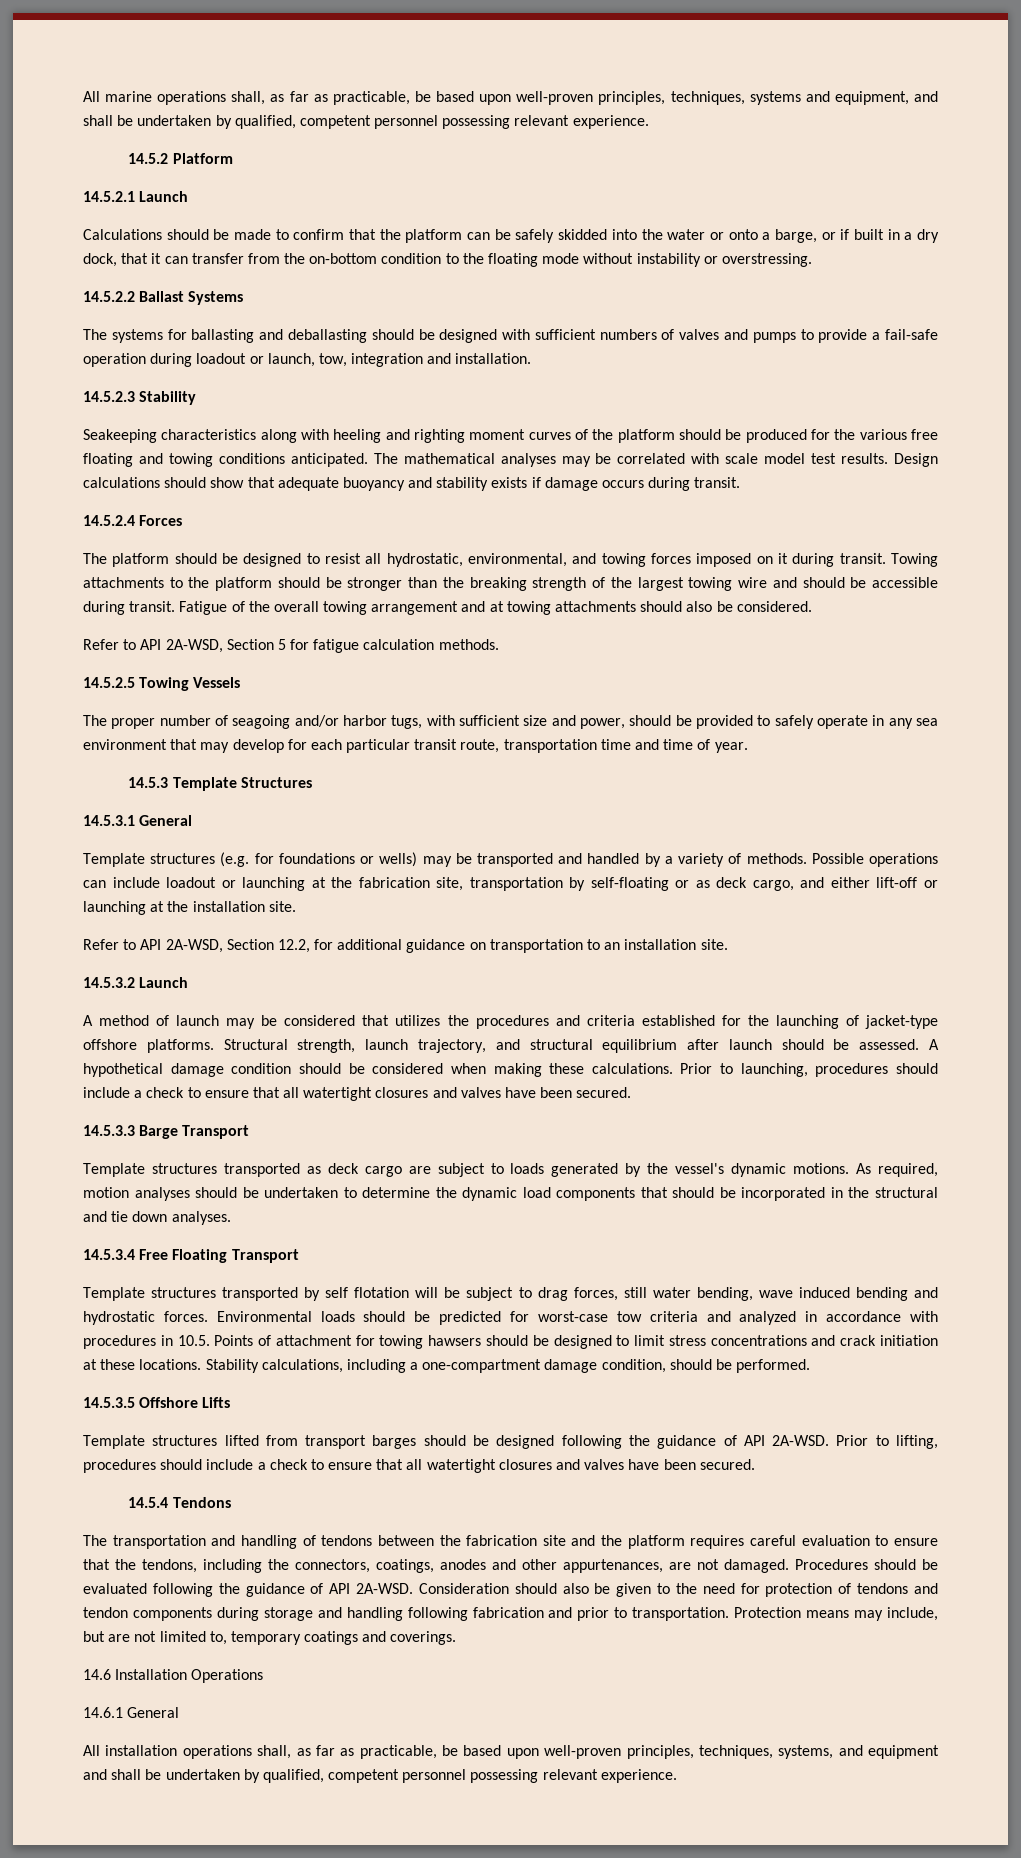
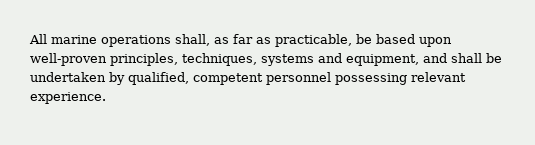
[128,153,233,164] [83,191,189,202] [83,229,939,243] [83,253,812,267] [83,291,244,305] [83,329,938,343] [83,353,532,367] [83,391,197,405] [83,429,939,443] [83,453,938,467] [83,477,741,491] [83,515,183,526] [83,553,939,567] [83,577,938,591] [83,601,812,615] [83,639,499,653] [83,677,241,691] [83,715,939,729] [83,739,748,753] [128,777,312,791] [83,815,193,826] [83,852,938,867] [83,877,938,891] [83,901,296,915] [83,939,728,953] [83,977,189,988] [83,1015,938,1029] [83,1039,940,1053] [83,1063,938,1077] [83,1087,632,1101] [83,1125,250,1139] [83,1163,939,1177] [83,1187,938,1201] [83,1211,231,1225] [83,1249,299,1263] [83,1287,938,1301] [83,1311,939,1325] [83,1335,939,1349] [83,1359,811,1373] [83,1397,231,1408] [83,1435,938,1449] [83,1459,755,1473] [128,1497,231,1508] [83,1535,938,1549] [83,1559,938,1573] [83,1583,939,1597] [83,1607,938,1621] [83,1631,457,1645] [83,1669,264,1683] [83,1707,180,1718] [83,1745,939,1759] [83,1769,677,1783] // 14.5.2 Platform // 14.5.2.1 Launch // Calculations should be made to confirm that the platform can be safely skidded into the water or onto a barge, or if built in a dry dock, that it can transfer from the on-bottom condition to the floating mode without instability or overstressing. // 14.5.2.2 Ballast Systems // The systems for ballasting and deballasting should be designed with sufficient numbers of valves and pumps to provide a fail-safe operation during loadout or launch, tow, integration and installation. // 14.5.2.3 Stability // Seakeeping characteristics along with heeling and righting moment curves of the platform should be produced for the various free floating and towing conditions anticipated. The mathematical analyses may be correlated with scale model test results. Design calculations should show that adequate buoyancy and stability exists if damage occurs during transit. // 14.5.2.4 Forces // The platform should be designed to resist all hydrostatic, environmental, and towing forces imposed on it during transit. Towing attachments to the platform should be stronger than the breaking strength of the largest towing wire and should be accessible during transit. Fatigue of the overall towing arrangement and at towing attachments should also be considered. // Refer to API 2A-WSD, Section 5 for fatigue calculation methods. // 14.5.2.5 Towing Vessels // The proper number of seagoing and/or harbor tugs, with sufficient size and power, should be provided to safely operate in any sea environment that may develop for each particular transit route, transportation time and time of year. // 14.5.3 Template Structures // 14.5.3.1 General // Template structures (e.g. for foundations or wells) may be transported and handled by a variety of methods. Possible operations can include loadout or launching at the fabrication site, transportation by self-floating or as deck cargo, and either lift-off or launching at the installation site. // Refer to API 2A-WSD, Section 12.2, for additional guidance on transportation to an installation site. // 14.5.3.2 Launch // A method of launch may be considered that utilizes the procedures and criteria established for the launching of jacket-type offshore platforms. Structural strength, launch trajectory, and structural equilibrium after launch should be assessed. A hypothetical damage condition should be considered when making these calculations. Prior to launching, procedures should include a check to ensure that all watertight closures and valves have been secured. // 14.5.3.3 Barge Transport // Template structures transported as deck cargo are subject to loads generated by the vessel's dynamic motions. As required, motion analyses should be undertaken to determine the dynamic load components that should be incorporated in the structural and tie down analyses. // 14.5.3.4 Free Floating Transport // Template structures transported by self flotation will be subject to drag forces, still water bending, wave induced bending and hydrostatic forces. Environmental loads should be predicted for worst-case tow criteria and analyzed in accordance with procedures in 10.5. Points of attachment for towing hawsers should be designed to limit stress concentrations and crack initiation at these locations. Stability calculations, including a one-compartment damage condition, should be performed. // 14.5.3.5 Offshore Lifts // Template structures lifted from transport barges should be designed following the guidance of API 2A-WSD. Prior to lifting, procedures should include a check to ensure that all watertight closures and valves have been secured. // 14.5.4 Tendons // The transportation and handling of tendons between the fabrication site and the platform requires careful evaluation to ensure that the tendons, including the connectors, coatings, anodes and other appurtenances, are not damaged. Procedures should be evaluated following the guidance of API 2A-WSD. Consideration should also be given to the need for protection of tendons and tendon components during storage and handling following fabrication and prior to transportation. Protection means may include, but are not limited to, temporary coatings and coverings. // 14.6 Installation Operations // 14.6.1 General // All installation operations shall, as far as practicable, be based upon well-proven principles, techniques, systems, and equipment and shall be undertaken by qualified, competent personnel possessing relevant experience. -> (106, 98) none

